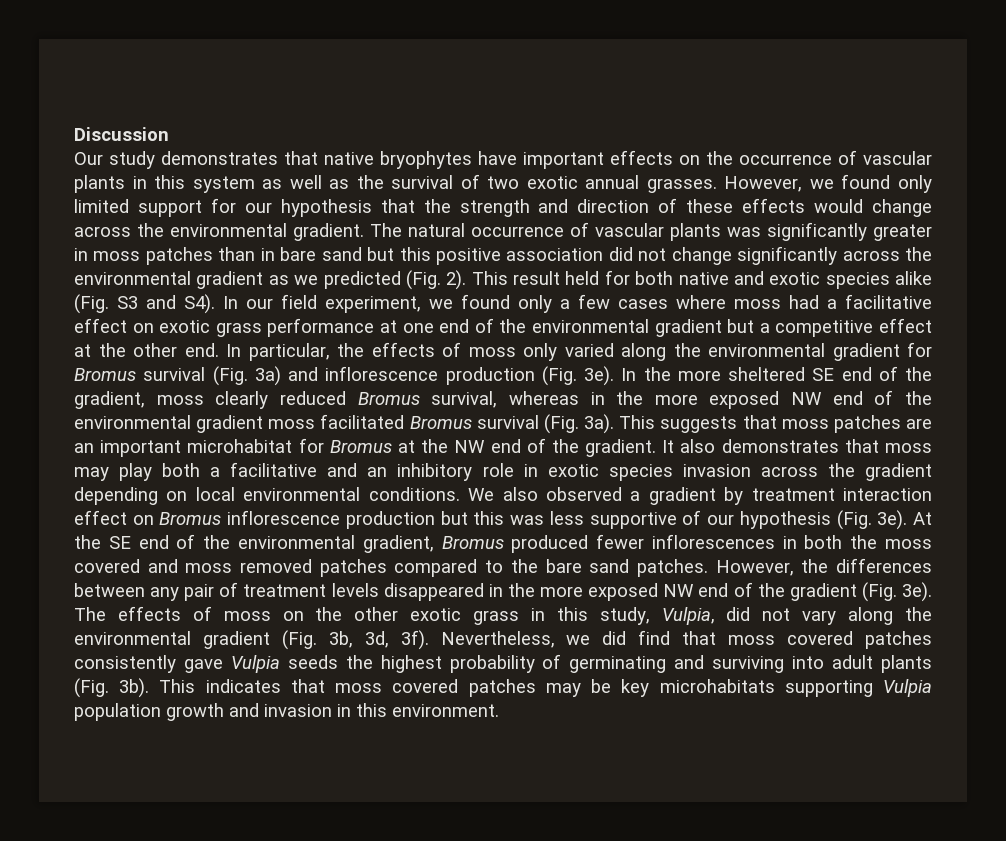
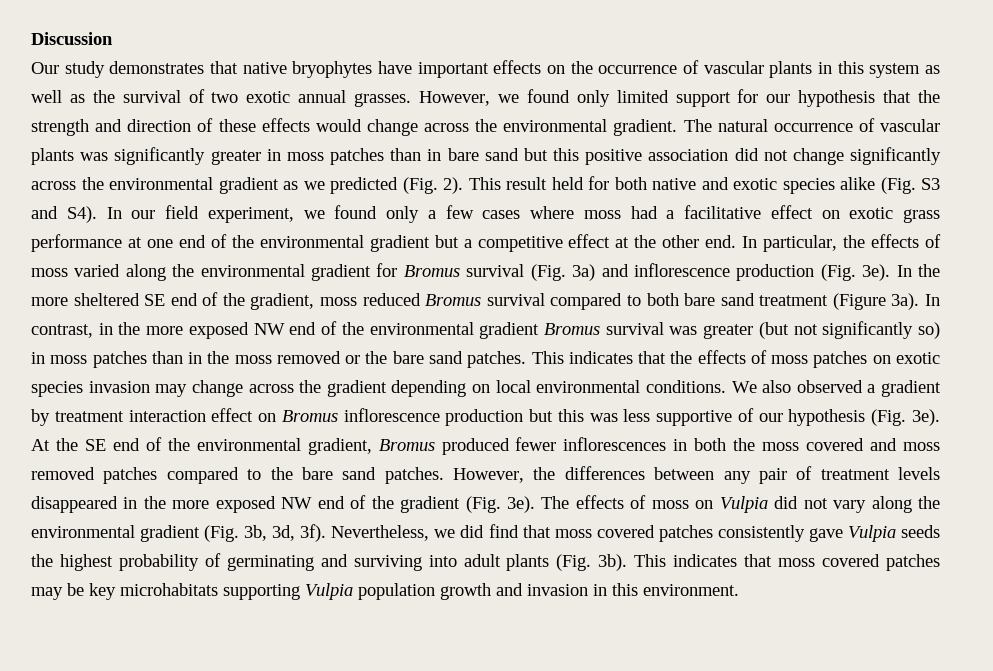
[523,343,557,361] only -> (68, 272) none
[215,391,269,409] clearly -> (358, 301) none
[431,391,579,408] survival, whereas -> [486,293,940,310] [31,324,93,338] survival compared to both bare sand treatment (Figure 3a). In contrast,
[268,414,933,434] [74,438,932,457] [74,462,538,481] moss facilitated Bromus survival (Fig. 3a). This suggests that moss patches are an important microhabitat for Bromus at the NW end of the gradient. It also demonstrates that moss may play both a facilitative and an inhibitory role in -> [543,321,940,339] [31,350,891,368] Bromus survival was greater (but not significantly so) in moss patches than in the moss removed or the bare sand patches. This indicates that the effects of moss patches on
(751, 470) none -> [155,380,243,397] may change
[315,607,715,625] the other exotic grass in this study, Vulpia, -> [719,496,768,513] Vulpia

